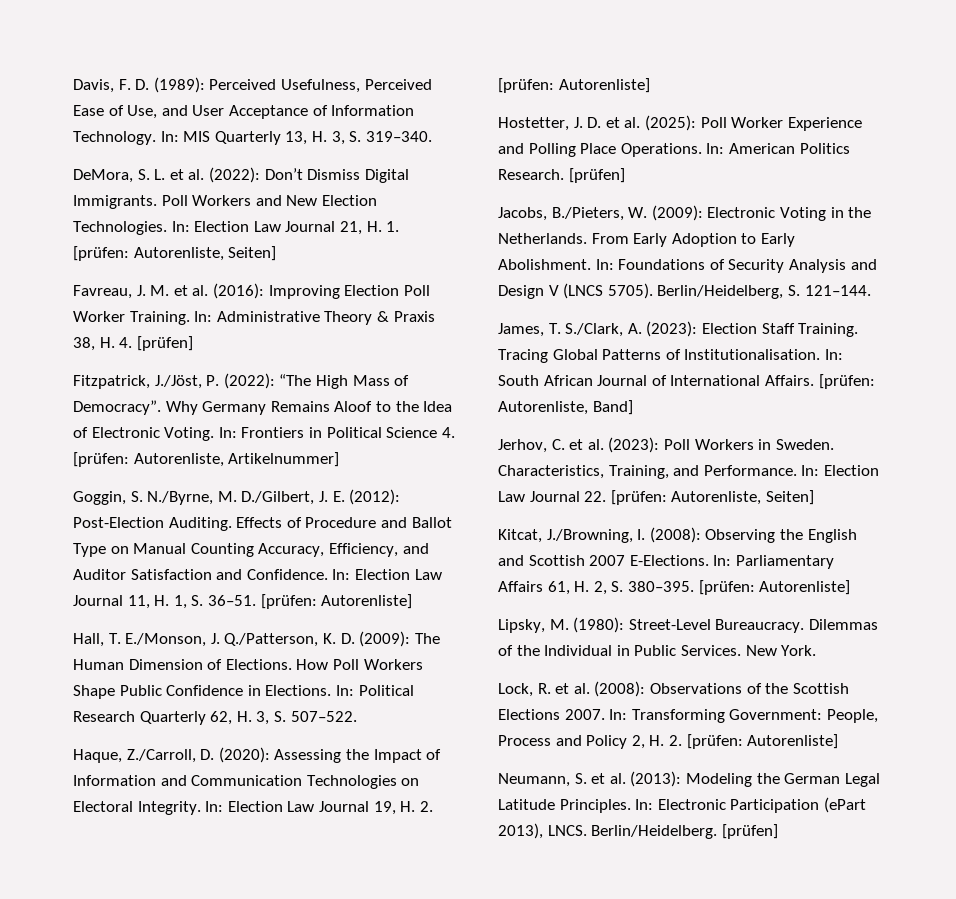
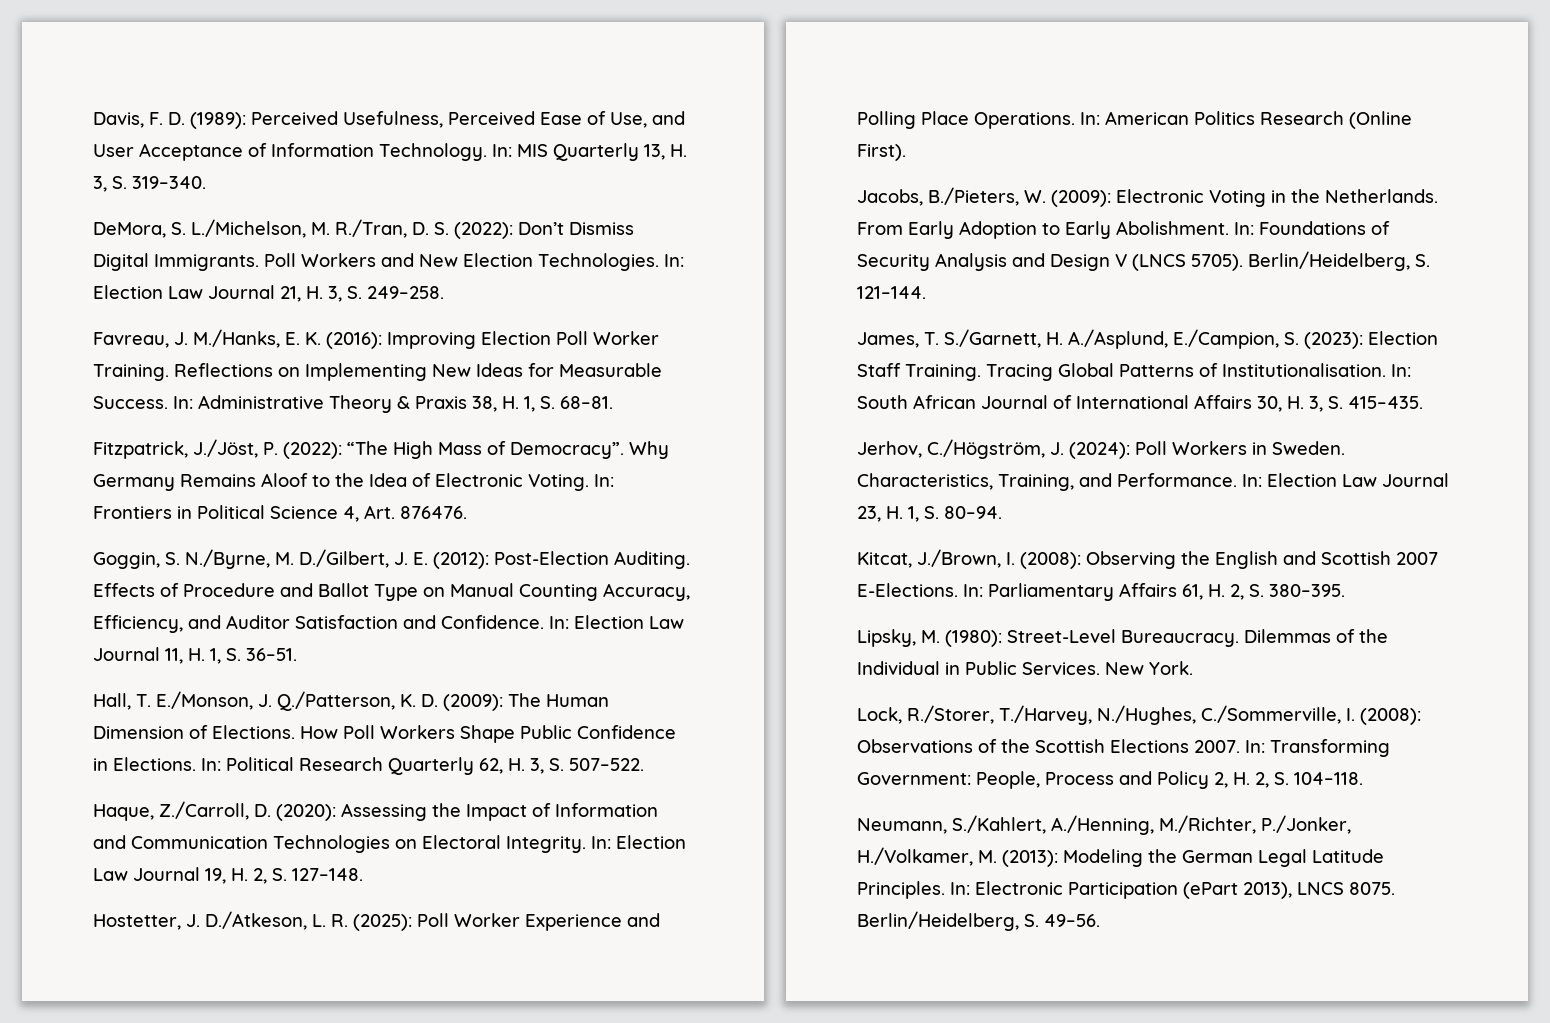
[154,169,205,180] L. et al. -> [191,219,449,238] L./Michelson, M. R./Tran, D. S.
[386,221,400,232] [73,246,277,261] 1. [prüfen: Autorenliste, Seiten] -> [328,286,444,302] 3, S. 249–258.
[150,285,209,296] M. et al. -> [193,329,321,348] M./Hanks, E. K.
(190, 318) none -> [174,363,662,381] [93,396,168,409] Reflections on Implementing New Ideas for Measurable Success.
[119,336,193,351] 4. [prüfen] -> [524,396,613,412] 1, S. 68–81.
[441,427,455,438] [73,452,340,467] 4. [prüfen: Autorenliste, Artikelnummer] -> [343,505,467,522] 4, Art. 876476.
[260,594,413,609] [prüfen: Autorenliste] -> (297, 654) none
[419,801,433,812] [498,78,650,93] 2. [prüfen: Autorenliste] -> [253,868,363,884] 2, S. 127–148.
[587,117,641,128] D. et al. -> [205,911,348,930] D./Atkeson, L. R.
[498,168,625,183] Research. [prüfen] -> [1260,111,1412,129] [857,144,906,161] Research (Online First).
[565,323,642,337] S./Clark, A. -> [944,329,1299,349] S./Garnett, H. A./Asplund, E./Campion, S.
[764,374,875,389] [498,400,633,415] [498,437,660,453] Affairs. [prüfen: Autorenliste, Band] // Jerhov, C. et al. (2023): -> [1194,395,1423,412] [857,439,1130,459] Affairs 30, H. 3, S. 415–435. // Jerhov, C./Högström, J. (2024):
[584,490,814,505] 22. [prüfen: Autorenliste, Seiten] -> [857,506,1002,522] 23, H. 1, S. 80–94.
[546,529,633,543] J./Browning, -> [917,549,1001,568] J./Brown,
[698,580,851,595] [prüfen: Autorenliste] -> (1345, 590) none
[537,683,590,694] R. et al. -> [907,705,1355,725] R./Storer, T./Harvey, N./Hughes, C./Sommerville, I.
[668,734,839,749] [498,773,626,787] 2. [prüfen: Autorenliste] // Neumann, S. et al. -> [1255,772,1363,788] [857,815,1351,835] [857,847,997,866] 2, S. 104–118. // Neumann, S./Kahlert, A./Henning, M./Richter, P./Jonker, H./Volkamer, M.
[547,824,778,839] LNCS. Berlin/Heidelberg. [prüfen] -> [1297,882,1395,895] [857,911,1100,931] LNCS 8075. Berlin/Heidelberg, S. 49–56.

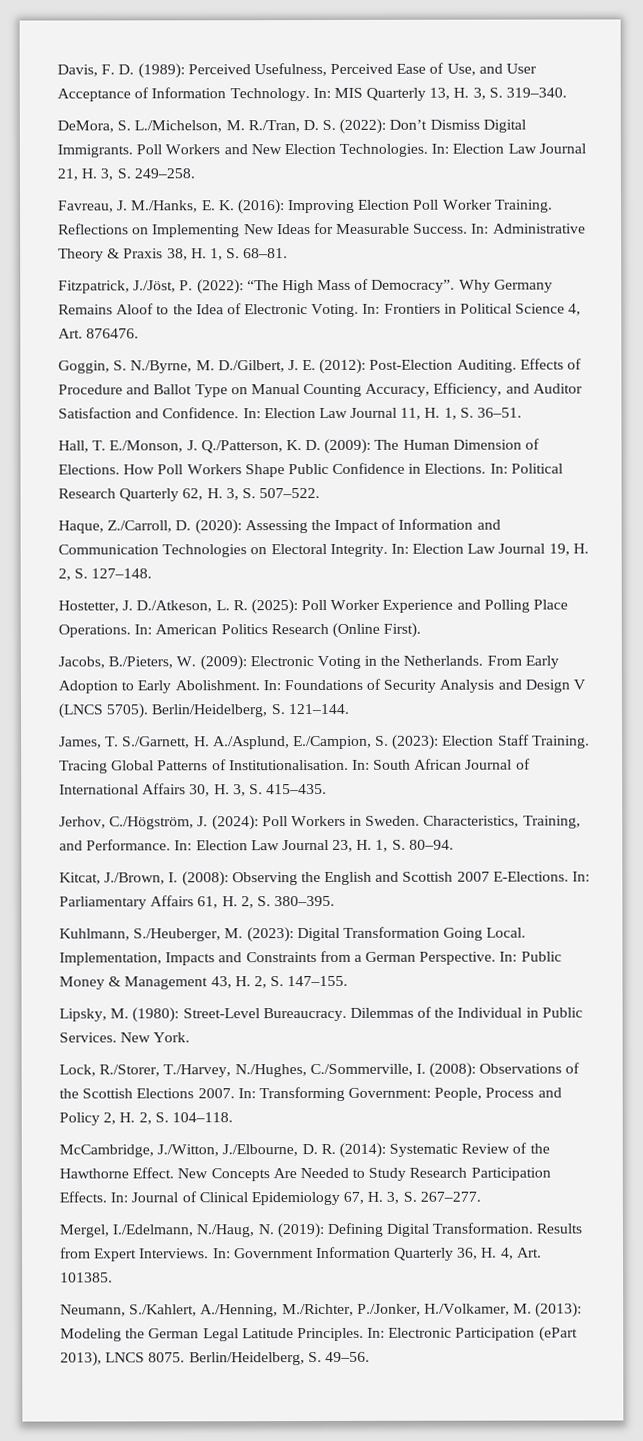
(1345, 590) none -> [59,926,527,943] [59,950,562,966] [59,975,349,990] // Kuhlmann, S./Heuberger, M. (2023): Digital Transformation Going Local. Implementation, Impacts and Constraints from a German Perspective. In: Public Money & Management 43, H. 2, S. 147–155.
(1363, 778) none -> [59,1142,550,1158] [59,1167,551,1182] [59,1191,481,1206] [59,1222,583,1239] [60,1246,542,1262] [60,1272,113,1283] // McCambridge, J./Witton, J./Elbourne, D. R. (2014): Systematic Review of the Hawthorne Effect. New Concepts Are Needed to Study Research Participation Effects. In: Journal of Clinical Epidemiology 67, H. 3, S. 267–277. // Mergel, I./Edelmann, N./Haug, N. (2019): Defining Digital Transformation. Results from Expert Interviews. In: Government Information Quarterly 36, H. 4, Art. 101385.

